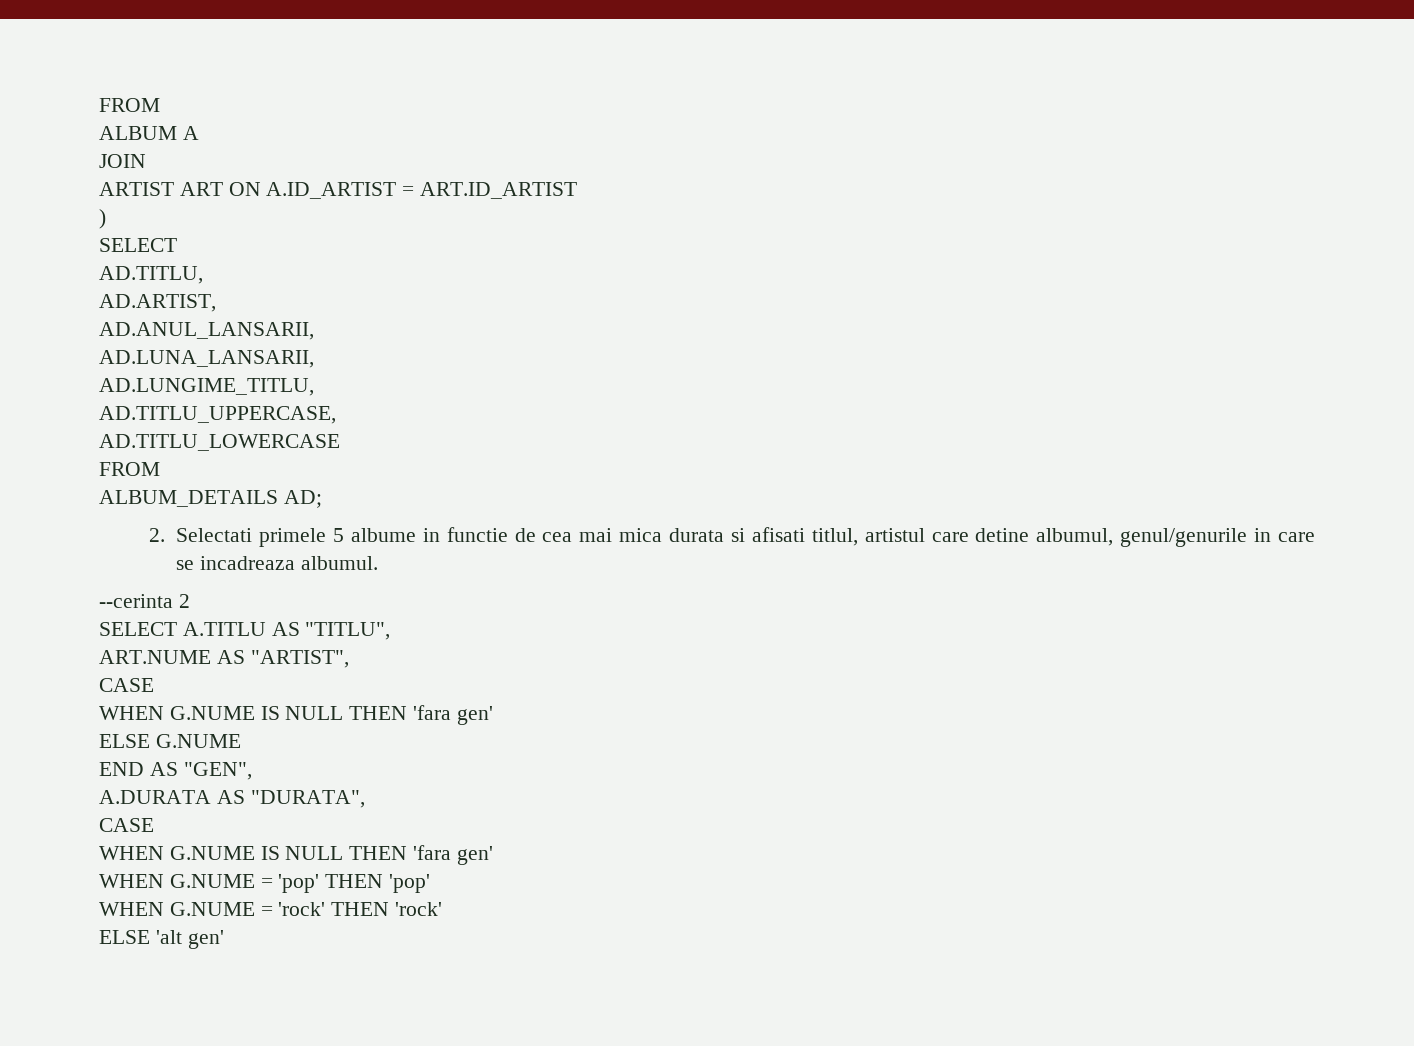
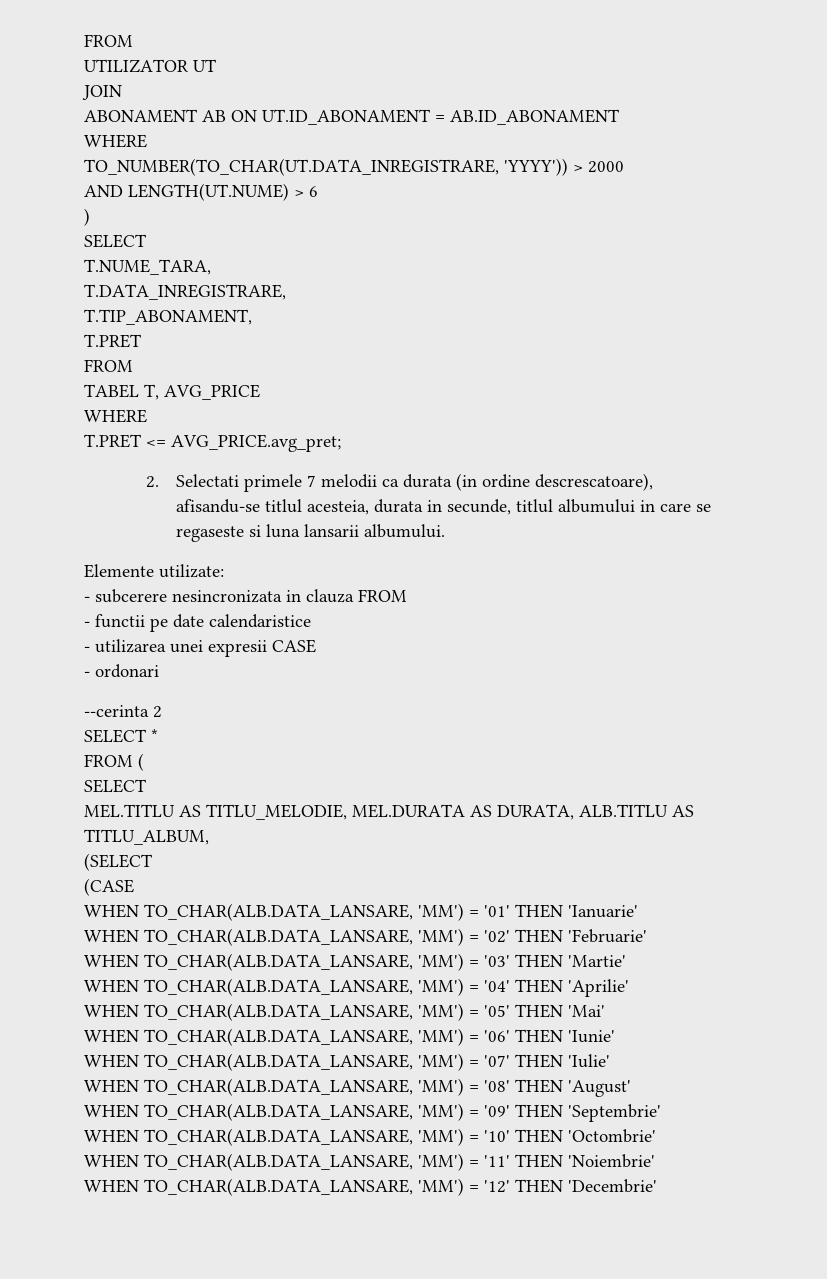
[99,98,160,112] [99,126,199,140] FROM // ALBUM A -> [84,34,133,47] [84,59,216,73] FROM // UTILIZATOR UT
[99,182,578,199] [99,209,106,229] [99,238,177,252] [99,266,203,284] [99,294,216,312] [99,322,314,340] [99,350,314,368] [99,378,314,396] [99,406,336,424] [99,434,340,451] [99,462,160,476] [99,490,322,508] [149,527,1316,547] [176,556,378,570] [99,594,190,608] [99,622,391,640] [99,650,349,668] [99,678,154,692] [99,705,493,725] [99,734,241,748] [99,762,252,780] [99,790,365,808] [99,818,154,832] [99,845,493,865] [99,874,431,893] [99,902,443,916] [99,930,224,949] ARTIST ART ON A.ID_ARTIST = ART.ID_ARTIST // ) // SELECT // AD.TITLU, // AD.ARTIST, // AD.ANUL_LANSARII, // AD.LUNA_LANSARII, // AD.LUNGIME_TITLU, // AD.TITLU_UPPERCASE, // AD.TITLU_LOWERCASE // FROM // ALBUM_DETAILS AD; // 2. Selectati primele 5 albume in functie de cea mai mica durata si afisati titlul, artistul care detine albumul, genul/genurile in care se incadreaza albumul. // --cerinta 2 // SELECT A.TITLU AS "TITLU", // ART.NUME AS "ARTIST", // CASE // WHEN G.NUME IS NULL THEN 'fara gen' // ELSE G.NUME // END AS "GEN", // A.DURATA AS "DURATA", // CASE // WHEN G.NUME IS NULL THEN 'fara gen' // WHEN G.NUME = 'pop' THEN 'pop' // WHEN G.NUME = 'rock' THEN 'rock' // ELSE 'alt gen' -> [84,109,619,125] [84,134,147,148] [84,158,624,176] [84,183,318,201] [84,208,90,226] [84,234,146,248] [84,259,211,275] [84,284,286,300] [84,309,252,325] [84,334,141,348] [84,359,133,372] [84,384,260,400] [84,409,147,423] [84,434,341,452] [145,473,654,492] [176,499,712,515] [176,524,446,542] [84,564,224,578] [84,589,407,603] [84,614,311,632] [84,639,316,657] [84,664,159,678] [84,705,162,718] [84,729,158,743] [84,753,144,771] [84,779,146,793] [84,804,694,820] [84,829,209,845] [84,853,152,871] [84,878,134,896] [84,903,638,921] [84,928,647,946] [84,953,626,971] [84,978,629,997] [84,1003,605,1021] [84,1028,615,1046] [84,1053,610,1071] [84,1078,631,1097] [84,1103,661,1122] [84,1128,656,1146] [84,1153,655,1171] [84,1178,657,1196] ABONAMENT AB ON UT.ID_ABONAMENT = AB.ID_ABONAMENT // WHERE // TO_NUMBER(TO_CHAR(UT.DATA_INREGISTRARE, 'YYYY')) > 2000 // AND LENGTH(UT.NUME) > 6 // ) // SELECT // T.NUME_TARA, // T.DATA_INREGISTRARE, // T.TIP_ABONAMENT, // T.PRET // FROM // TABEL T, AVG_PRICE // WHERE // T.PRET <= AVG_PRICE.avg_pret; // 2. Selectati primele 7 melodii ca durata (in ordine descrescatoare), afisandu-se titlul acesteia, durata in secunde, titlul albumului in care se regaseste si luna lansarii albumului. // Elemente utilizate: // - subcerere nesincronizata in clauza FROM // - functii pe date calendaristice // - utilizarea unei expresii CASE // - ordonari // --cerinta 2 // SELECT * // FROM ( // SELECT // MEL.TITLU AS TITLU_MELODIE, MEL.DURATA AS DURATA, ALB.TITLU AS TITLU_ALBUM, // (SELECT // (CASE // WHEN TO_CHAR(ALB.DATA_LANSARE, 'MM') = '01' THEN 'Ianuarie' // WHEN TO_CHAR(ALB.DATA_LANSARE, 'MM') = '02' THEN 'Februarie' // WHEN TO_CHAR(ALB.DATA_LANSARE, 'MM') = '03' THEN 'Martie' // WHEN TO_CHAR(ALB.DATA_LANSARE, 'MM') = '04' THEN 'Aprilie' // WHEN TO_CHAR(ALB.DATA_LANSARE, 'MM') = '05' THEN 'Mai' // WHEN TO_CHAR(ALB.DATA_LANSARE, 'MM') = '06' THEN 'Iunie' // WHEN TO_CHAR(ALB.DATA_LANSARE, 'MM') = '07' THEN 'Iulie' // WHEN TO_CHAR(ALB.DATA_LANSARE, 'MM') = '08' THEN 'August' // WHEN TO_CHAR(ALB.DATA_LANSARE, 'MM') = '09' THEN 'Septembrie' // WHEN TO_CHAR(ALB.DATA_LANSARE, 'MM') = '10' THEN 'Octombrie' // WHEN TO_CHAR(ALB.DATA_LANSARE, 'MM') = '11' THEN 'Noiembrie' // WHEN TO_CHAR(ALB.DATA_LANSARE, 'MM') = '12' THEN 'Decembrie'

